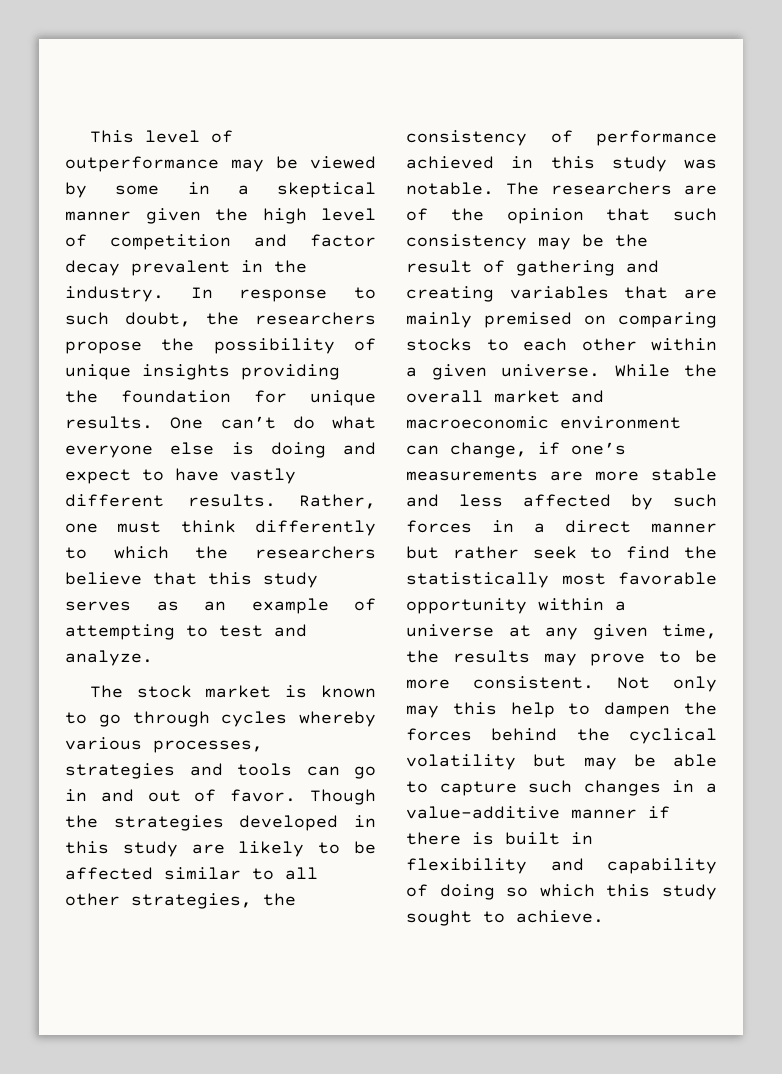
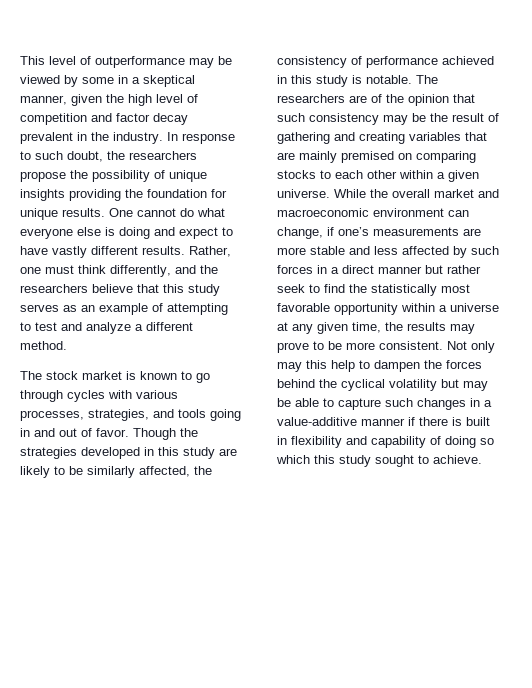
[65,211,131,221] manner -> [20,95,67,105] manner,
[220,416,276,429] can’t -> [137,208,176,217] cannot
[255,520,376,536] [65,546,169,559] differently to which -> [110,265,196,277] differently, and
[65,650,153,666] analyze. -> [86,322,193,334] [20,341,67,350] analyze a different method.
[299,711,376,727] whereby -> [108,390,132,399] with
[65,763,175,779] strategies -> [88,409,149,421] strategies,
[306,766,376,779] can go -> [210,409,241,421] going
[65,867,318,880] [65,893,252,909] affected similar to all other strategies, -> [87,466,190,478] similarly affected,
[684,159,717,169] was -> [352,75,362,84] is

